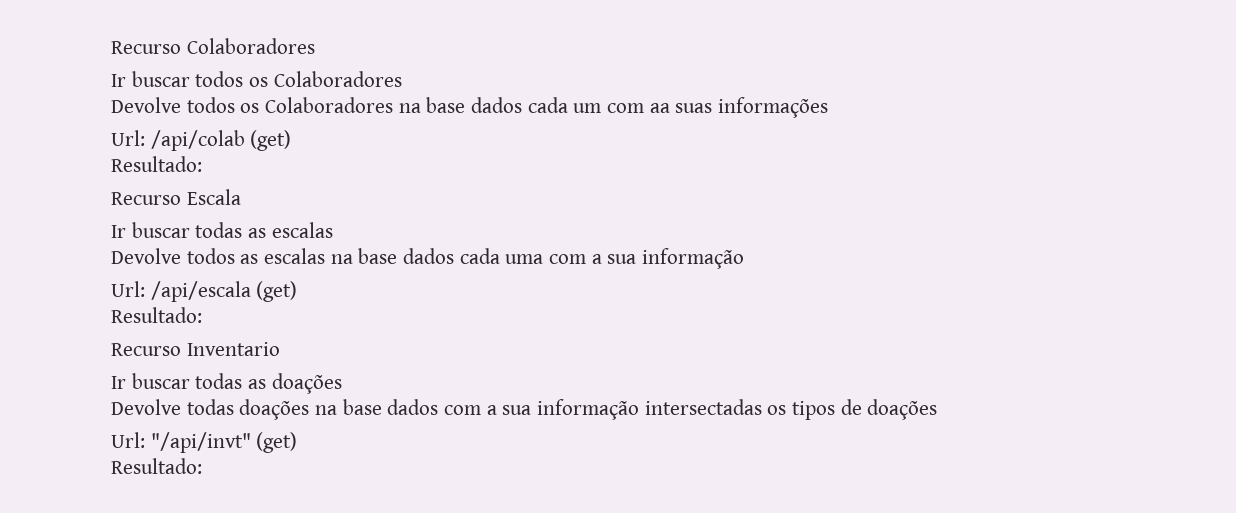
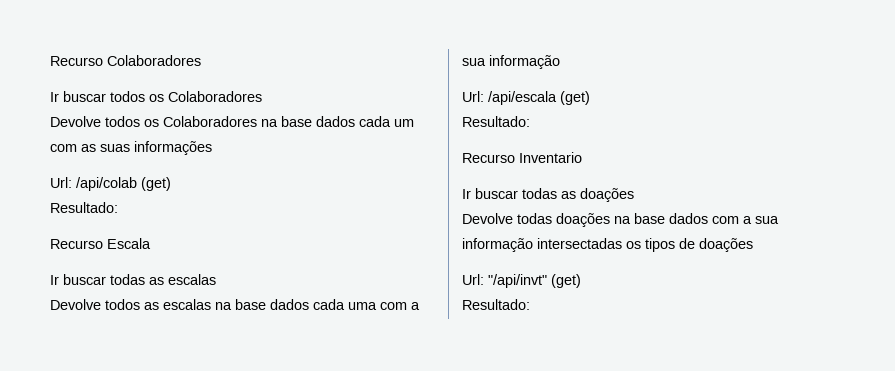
[649,103,670,113] aa -> [81,144,96,152] as

